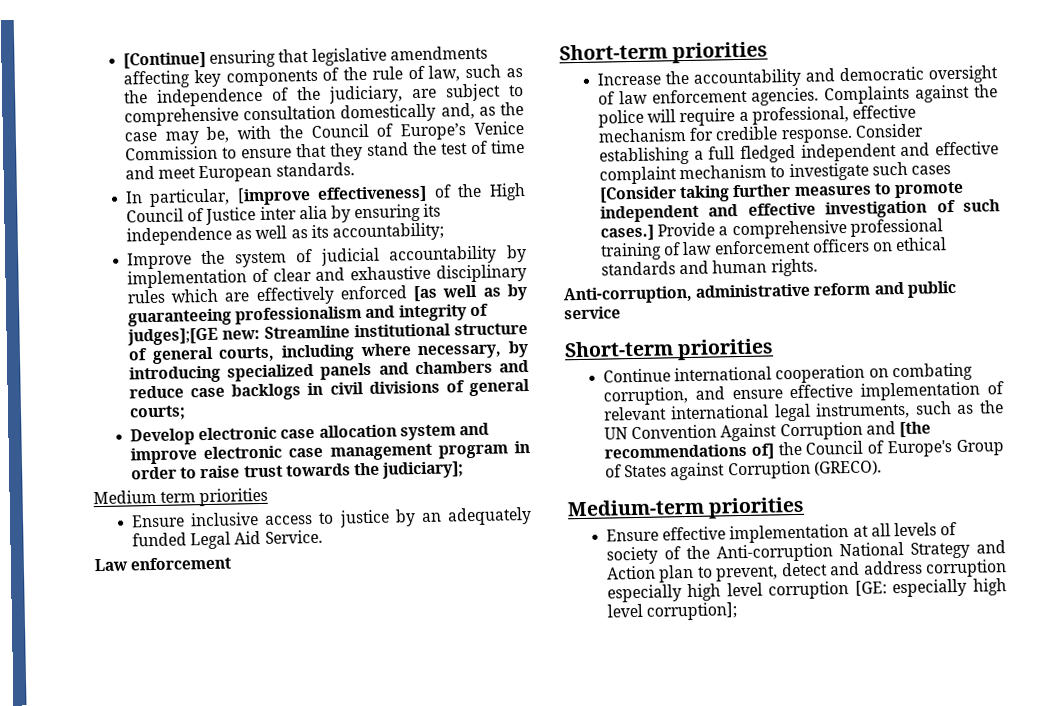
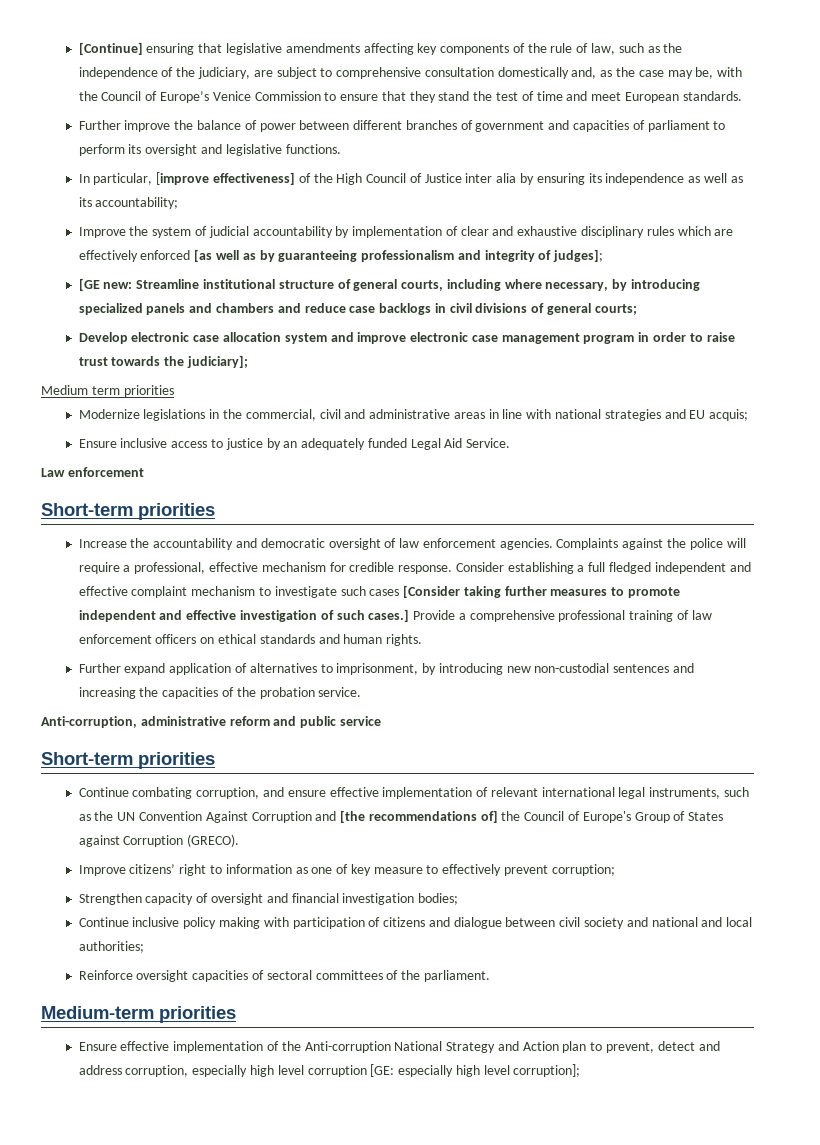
(355, 169) none -> [78,120,726,132] [78,144,341,156] // Further improve the balance of power between different branches of government and capacities of parliament to perform its oversight and legislative functions.
[126,327,218,346] judges];[GE -> [553,249,604,262] [78,278,100,291] judges]; // [GE
(269, 497) none -> [78,409,749,421] // Modernize legislations in the commercial, civil and administrative areas in line with national strategies and EU acquis;
(818, 267) none -> [78,663,694,675] [78,687,362,699] // Further expand application of alternatives to imprisonment, by introducing new non-custodial sentences and increasing the capacities of the probation service.
[674,364,889,384] international cooperation on -> (129, 792) none
(882, 468) none -> [78,864,615,876] [78,893,459,905] [78,917,753,929] [78,941,144,953] [78,970,490,982] // Improve citizens’ right to information as one of key measure to effectively prevent corruption; // Strengthen capacity of oversight and financial investigation bodies; // Continue inclusive policy making with participation of citizens and dialogue between civil society and national and local authorities; // Reinforce oversight capacities of sectoral committees of the parliament.
[852,521,958,537] [605,546,658,565] at all levels of society -> (264, 1047) none
[925,559,1007,578] corruption -> [125,1065,189,1077] corruption,

